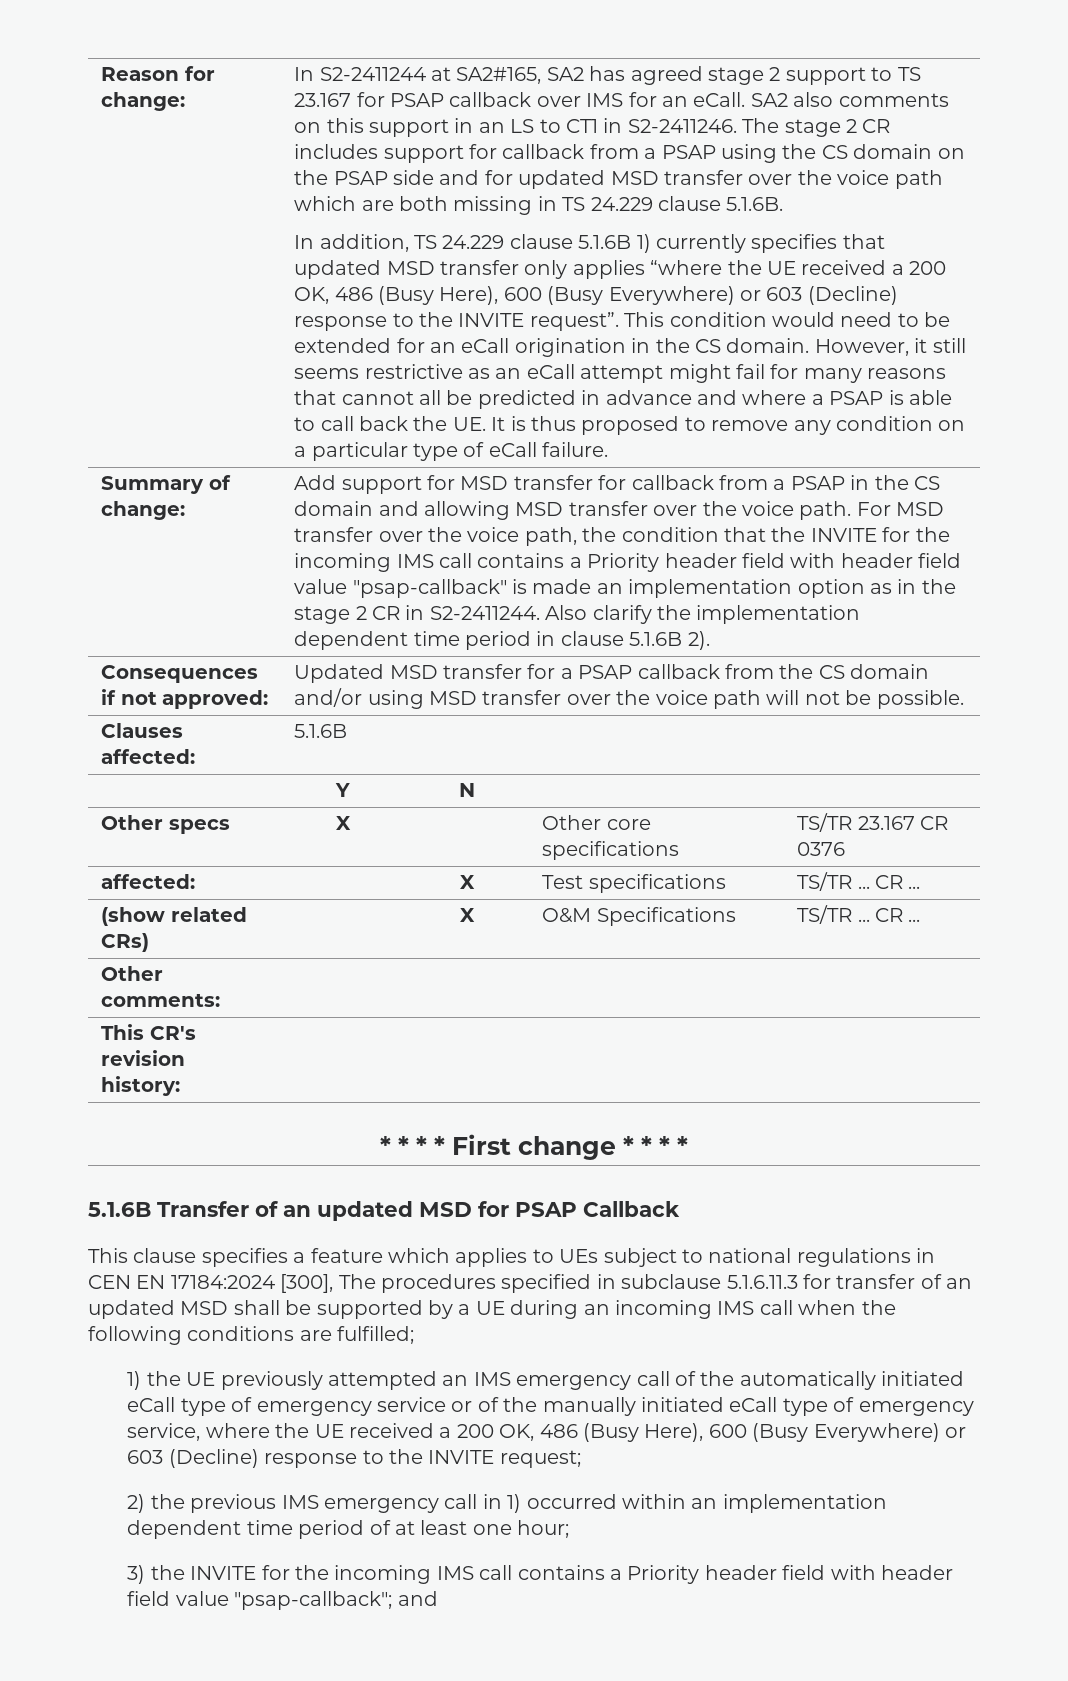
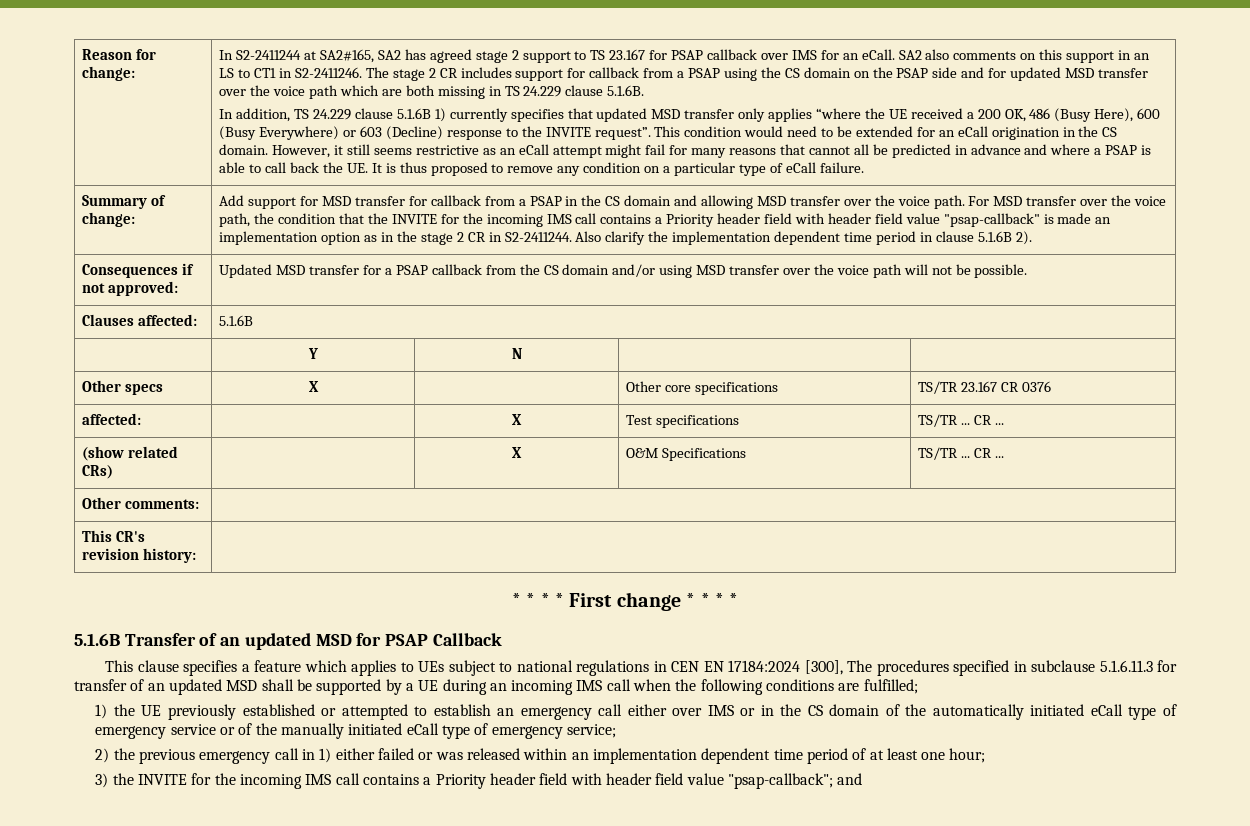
[328,1371,670,1390] attempted an IMS emergency call -> [242,704,880,720] established or attempted to establish an emergency call either over IMS or in the CS domain
[127,1423,967,1442] [127,1449,581,1468] service, where the UE received a 200 OK, 486 (Busy Here), 600 (Busy Everywhere) or 603 (Decline) response to the INVITE request; -> [566,724,616,738] service;
[281,1495,319,1509] IMS -> (196, 756) none
[526,1494,617,1509] occurred -> [335,748,520,760] either failed or was released

